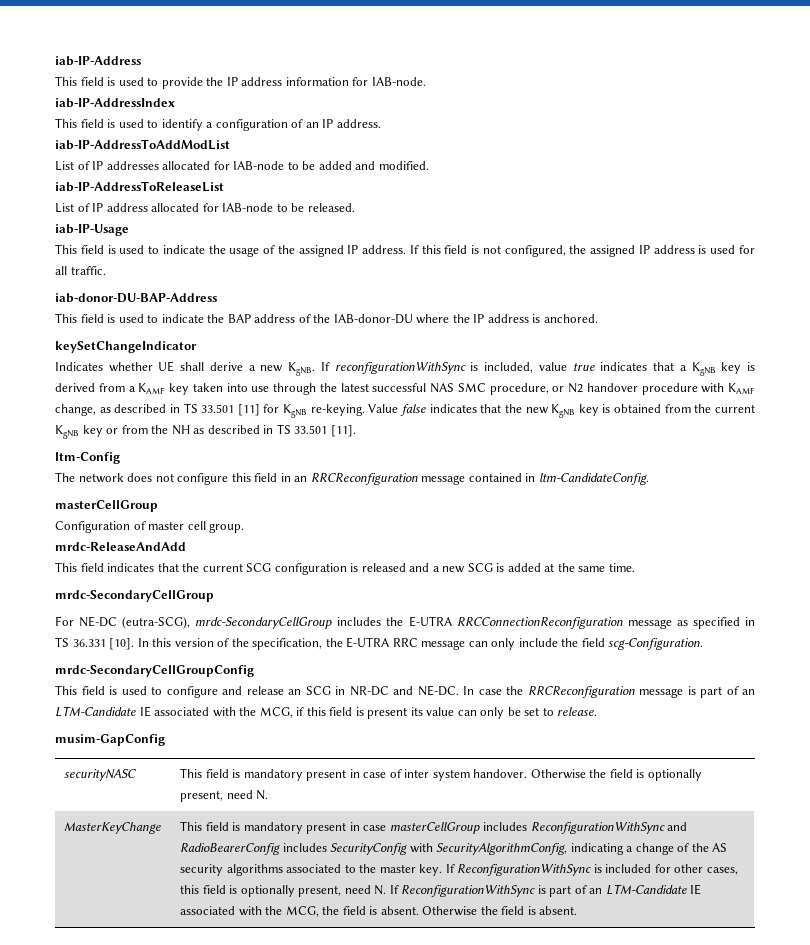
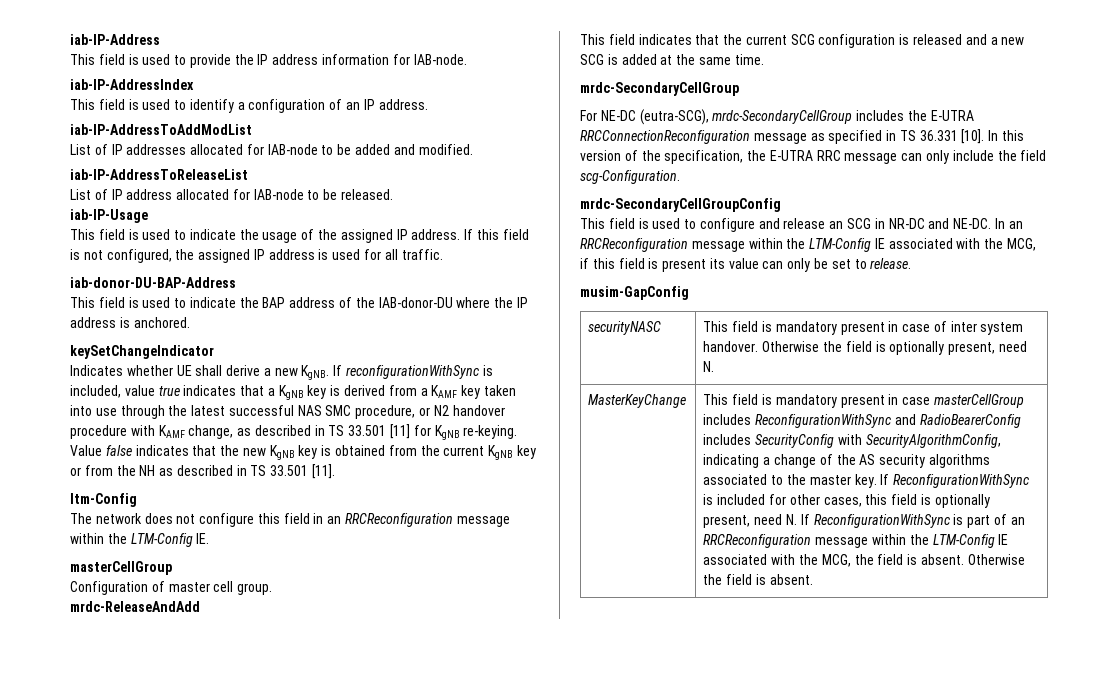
[468,473,649,485] contained in ltm-CandidateConfig. -> [70,533,210,547] within the LTM-Config IE.
[478,686,755,698] [55,706,136,717] case the RRCReconfiguration message is part of an LTM-Candidate -> [1008,221,1023,229] [580,238,872,252] an RRCReconfiguration message within the LTM-Config
[605,884,687,895] LTM-Candidate -> [703,534,995,548] RRCReconfiguration message within the LTM-Config

